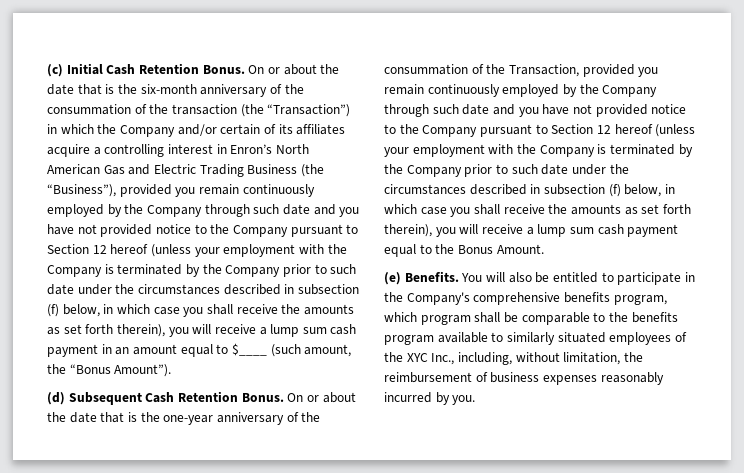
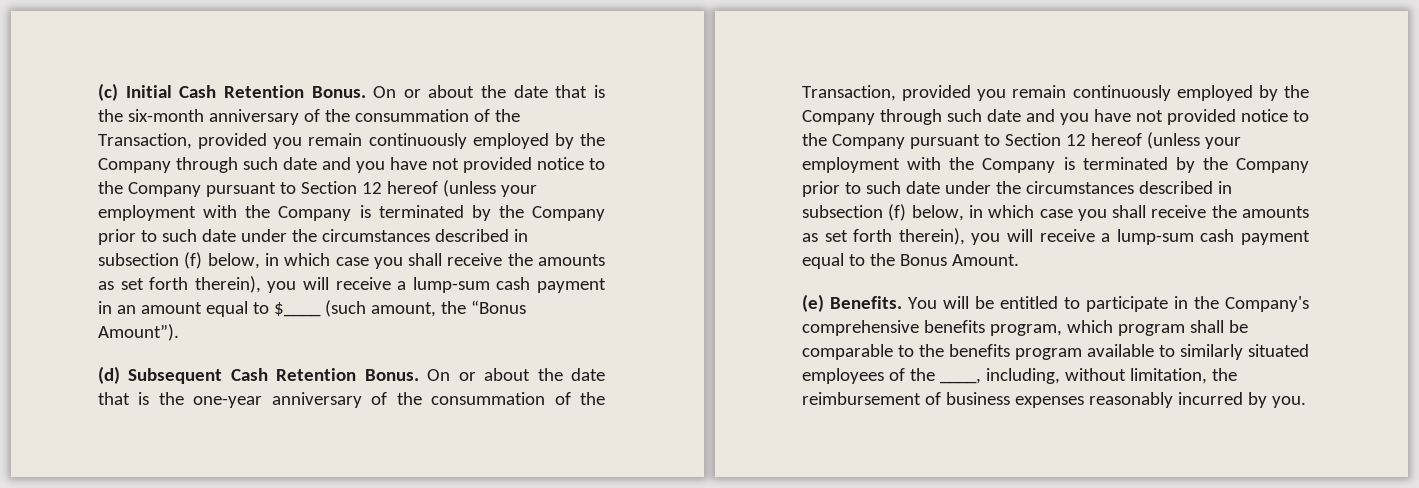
[171,104,351,117] [47,124,346,137] [47,144,309,157] [47,164,324,177] [47,184,116,197] transaction (the “Transaction”) in which the Company and/or certain of its affiliates acquire a controlling interest in Enron’s North American Gas and Electric Trading Business (the “Business”), -> [98,133,192,149] Transaction,
[270,324,327,337] lump sum -> [412,277,490,293] lump-sum
[537,224,594,237] lump sum -> [1116,229,1194,245] lump-sum
[508,272,532,283] also -> (969, 302) none
[406,353,455,365] XYC Inc., -> [939,378,981,384] ____,

